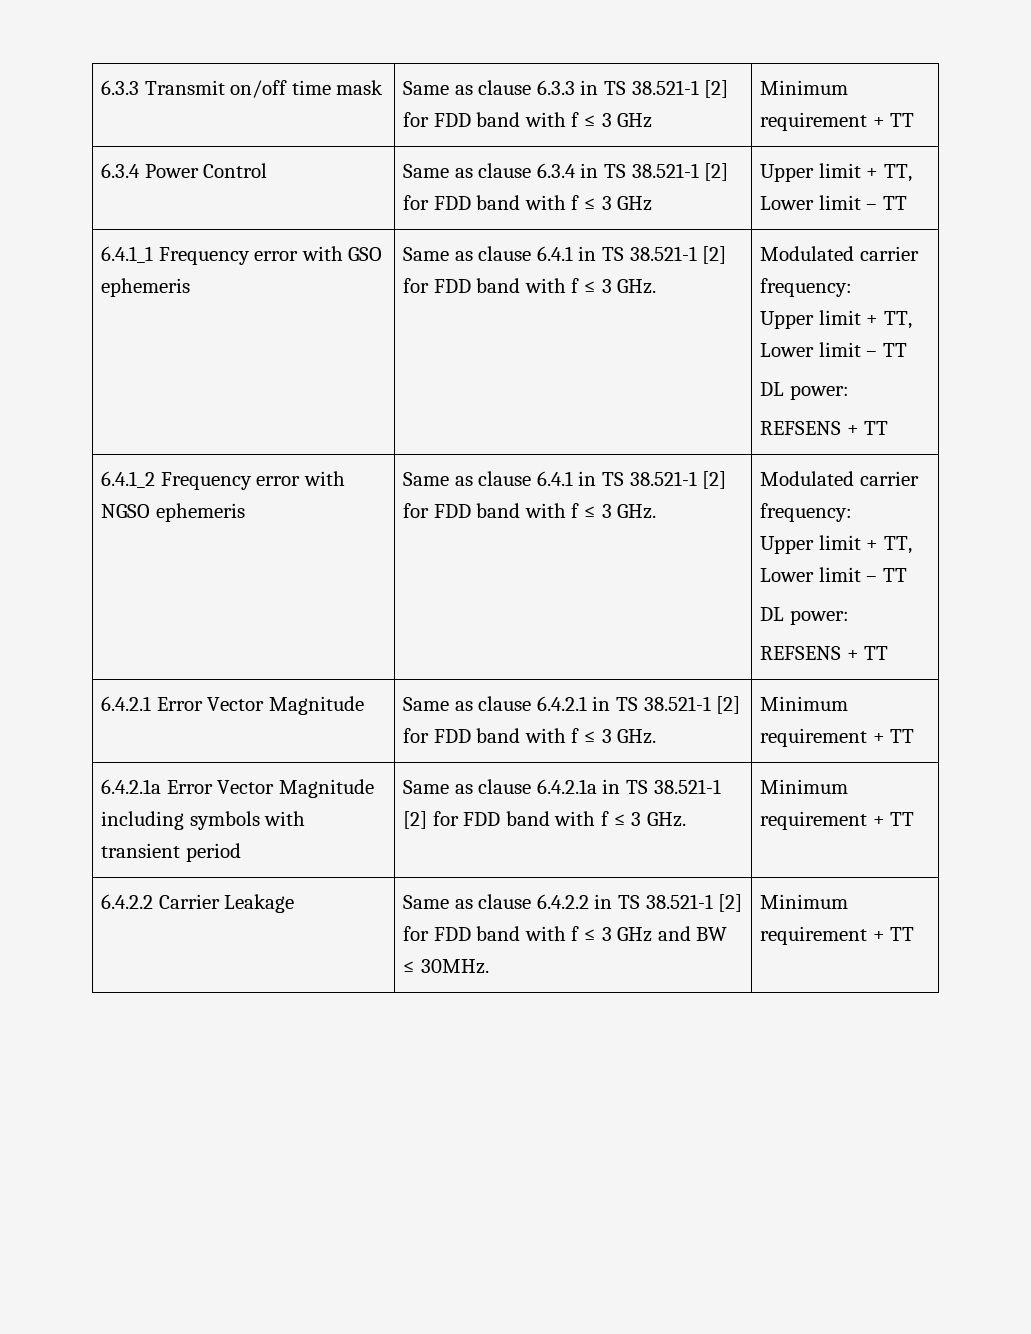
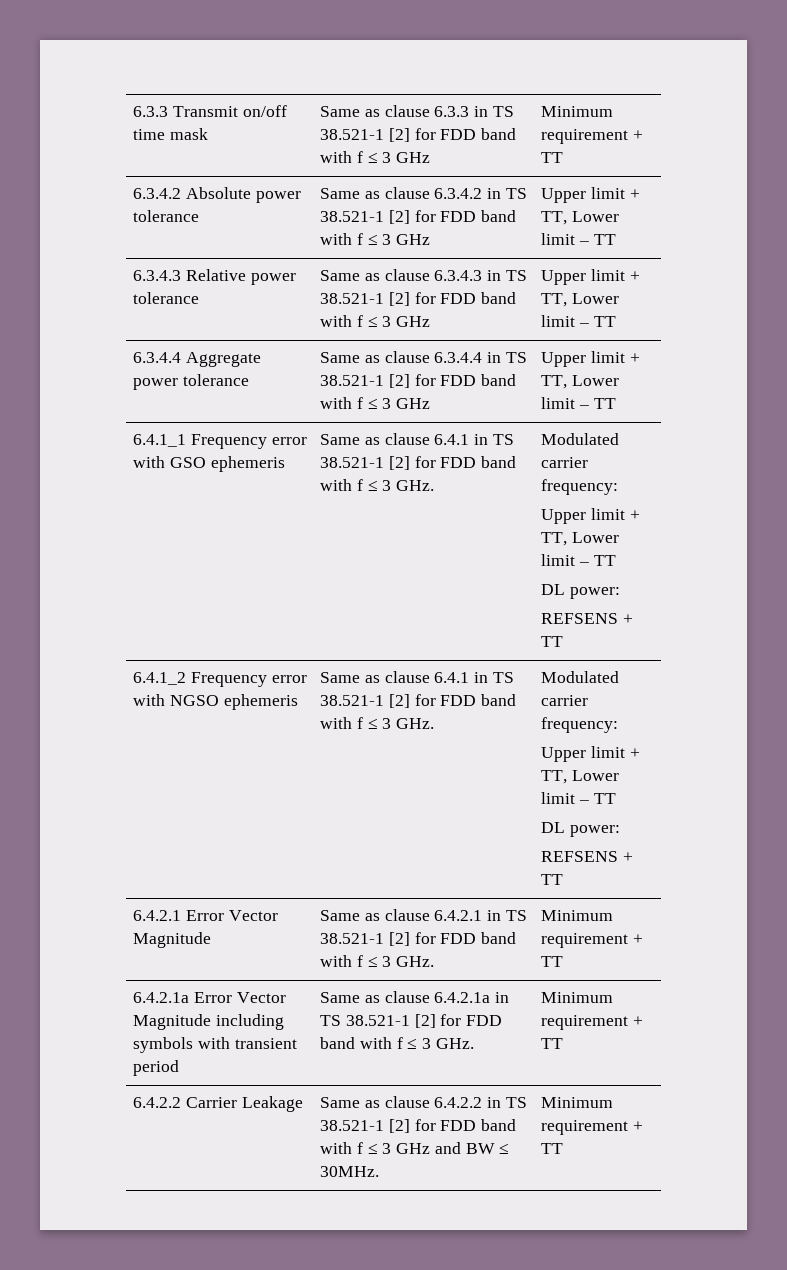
[101,163,268,178] [403,163,576,178] 6.3.4 Power Control | Same as clause 6.3.4 -> [133,187,301,203] [133,210,200,222] [320,187,527,199] [320,210,517,224] [320,233,431,245] [541,187,640,203] [541,211,619,225] [541,233,616,245] [133,269,296,285] [133,292,200,304] [320,269,527,281] [320,292,517,306] [320,315,431,327] [541,269,640,285] [541,293,619,307] [541,315,616,327] [133,352,261,367] [133,374,249,390] [320,351,483,363] 6.3.4.2 Absolute power tolerance | Same as clause 6.3.4.2 in TS 38.521-1 [2] for FDD band with f ≤ 3 GHz | Upper limit + TT, Lower limit – TT // 6.3.4.3 Relative power tolerance | Same as clause 6.3.4.3 in TS 38.521-1 [2] for FDD band with f ≤ 3 GHz | Upper limit + TT, Lower limit – TT // 6.3.4.4 Aggregate power tolerance | Same as clause 6.3.4.4

